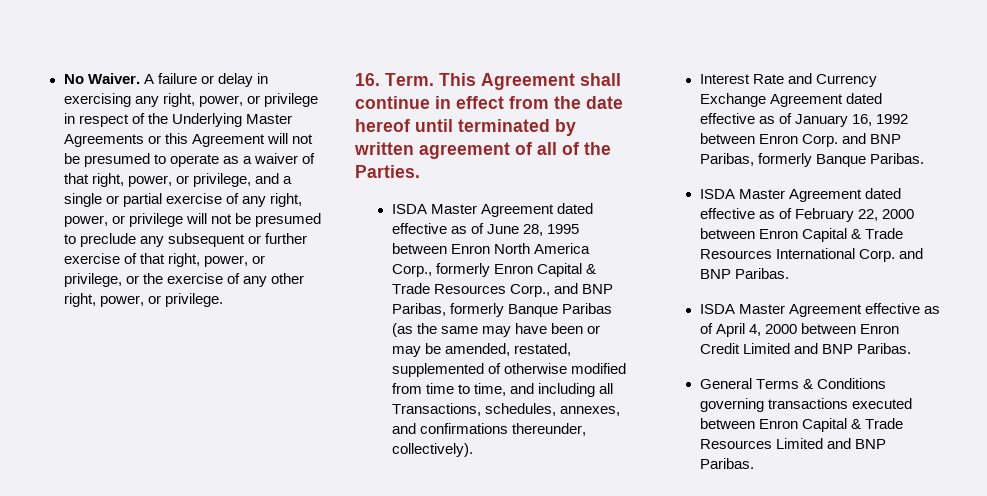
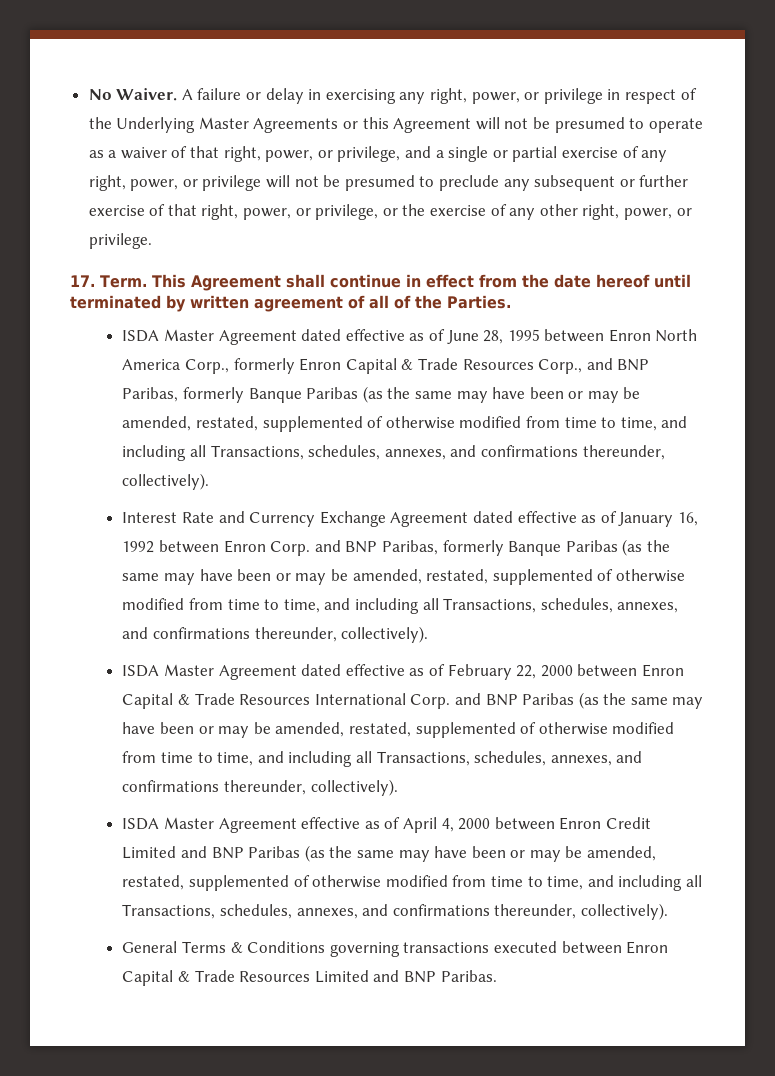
[355,73,380,86] 16. -> [70,275,95,287] 17.
[869,153,924,164] Paribas. -> [565,539,670,556] [122,569,685,585] [122,598,679,614] [122,626,429,643] Paribas (as the same may have been or may be amended, restated, supplemented of otherwise modified from time to time, and including all Transactions, schedules, annexes, and confirmations thereunder, collectively).
[734,268,789,279] Paribas. -> [522,692,704,709] [122,722,675,738] [122,751,643,767] [122,779,398,796] Paribas (as the same may have been or may be amended, restated, supplemented of otherwise modified from time to time, and including all Transactions, schedules, annexes, and confirmations thereunder, collectively).
[856,343,911,354] Paribas. -> [248,845,657,862] [122,875,702,891] [122,903,668,920] Paribas (as the same may have been or may be amended, restated, supplemented of otherwise modified from time to time, and including all Transactions, schedules, annexes, and confirmations thereunder, collectively).

